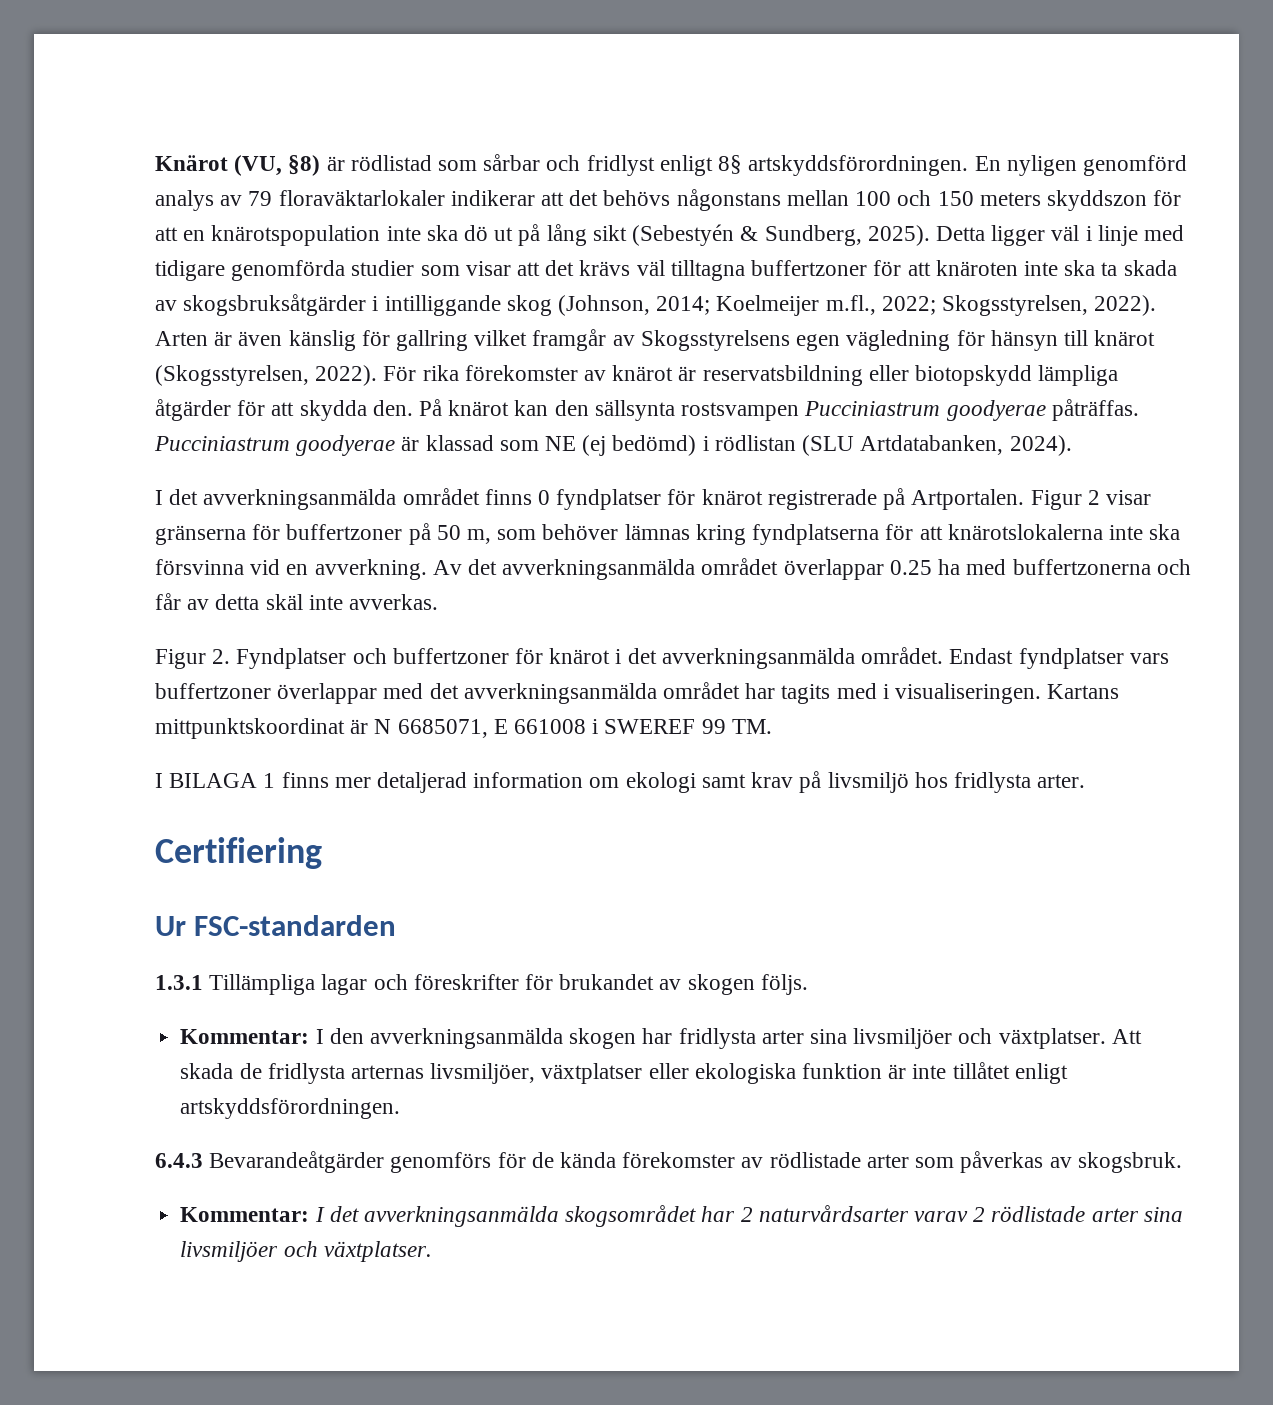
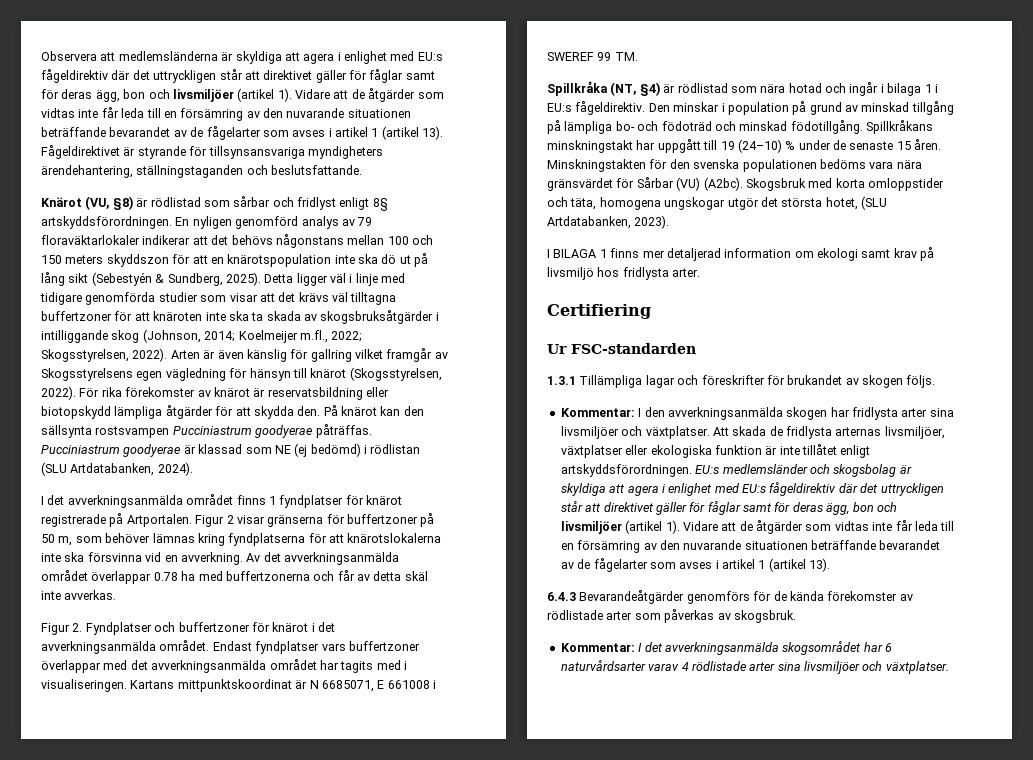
(155, 163) none -> [41,51,443,64] [41,69,435,83] [41,88,444,102] [41,107,411,121] [41,126,444,140] [41,145,383,159] [41,165,363,178] Observera att medlemsländerna är skyldiga att agera i enlighet med EU:s fågeldirektiv där det uttryckligen står att direktivet gäller för fåglar samt för deras ägg, bon och livsmiljöer (artikel 1). Vidare att de åtgärder som vidtas inte får leda till en försämring av den nuvarande situationen beträffande bevarandet av de fågelarter som avses i artikel 1 (artikel 13). Fågeldirektivet är styrande för tillsynsansvariga myndigheters ärendehantering, ställningstaganden och beslutsfattande. //
[538,490,551,505] 0 -> [268,496,276,505] 1
[889,560,932,575] 0.25 -> [153,572,178,581] 0.78
(772, 726) none -> [547,81,938,96] [547,101,954,115] [547,120,933,134] [547,139,942,153] [547,159,922,172] [547,177,944,191] [547,196,887,210] [547,215,670,229] // Spillkråka (NT, §4) är rödlistad som nära hotad och ingår i bilaga 1 i EU:s fågeldirektiv. Den minskar i population på grund av minskad tillgång på lämpliga bo- och födoträd och minskad födotillgång. Spillkråkans minskningstakt har uppgått till 19 (24–10) % under de senaste 15 åren. Minskningstakten för den svenska populationen bedöms vara nära gränsvärdet för Sårbar (VU) (A2bc). Skogsbruk med korta omloppstider och täta, homogena ungskogar utgör det största hotet, (SLU Artdatabanken, 2023).
(401, 1108) none -> [695,464,912,477] [560,482,944,496] [560,501,897,515] [560,520,955,534] [560,540,941,553] [560,558,831,572] EU:s medlemsländer och skogsbolag är skyldiga att agera i enlighet med EU:s fågeldirektiv där det uttryckligen står att direktivet gäller för fåglar samt för deras ägg, bon och livsmiljöer (artikel 1). Vidare att de åtgärder som vidtas inte får leda till en försämring av den nuvarande situationen beträffande bevarandet av de fågelarter som avses i artikel 1 (artikel 13).
[740,1207,753,1222] 2 -> [885,643,892,652] 6
[973,1207,986,1222] 2 -> [681,662,689,671] 4

